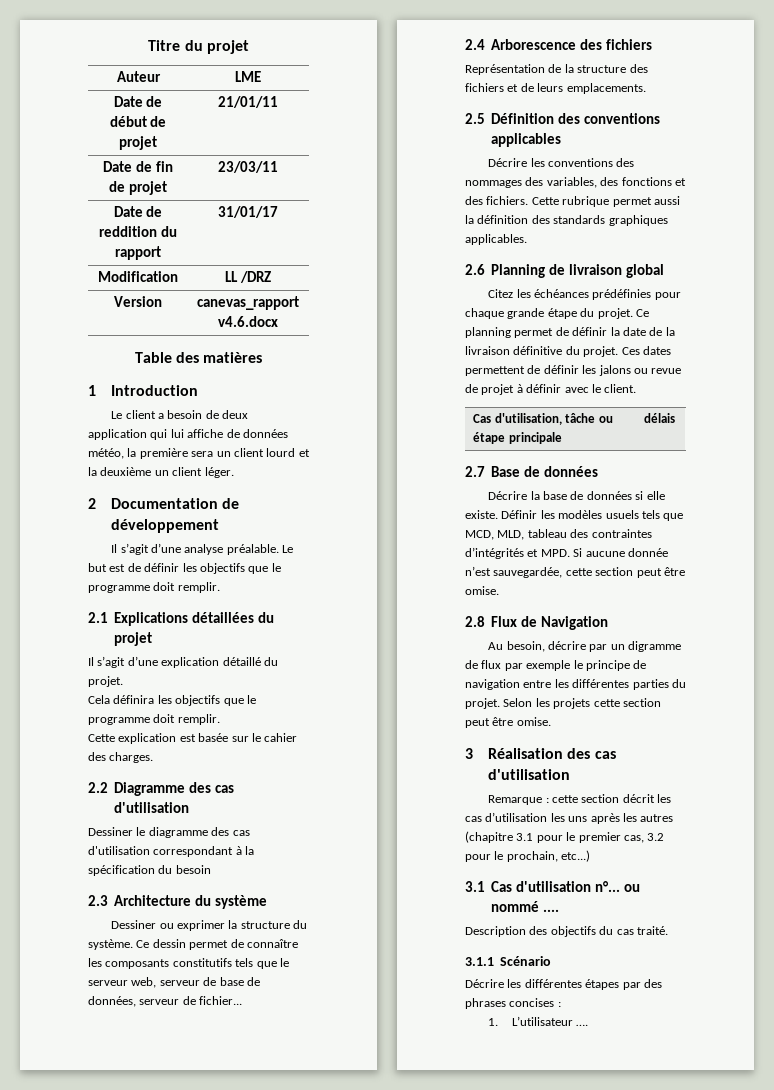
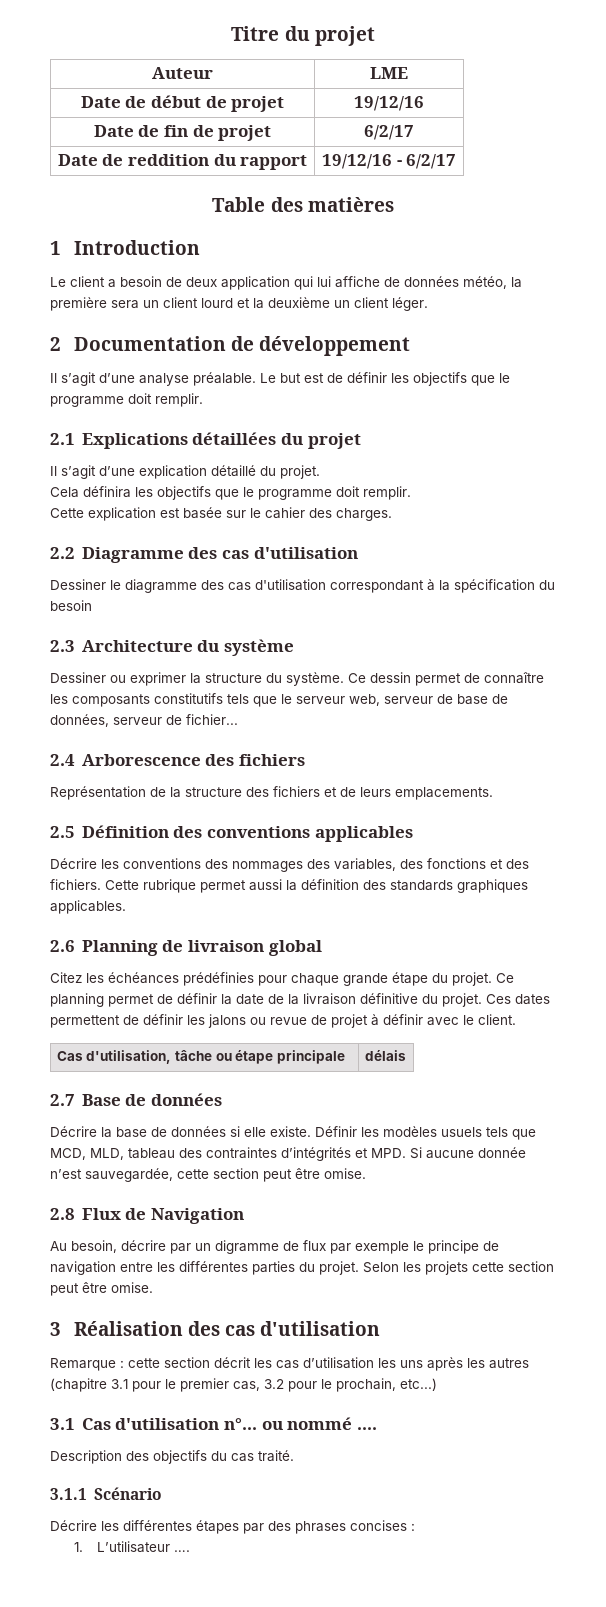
[218,96,278,108] 21/01/11 -> [354,96,424,111] 19/12/16
[218,161,278,173] 23/03/11 -> [364,125,414,140] 6/2/17
[218,206,278,218] [98,271,178,282] [225,271,271,283] [114,296,162,307] [197,296,299,310] [218,316,278,327] 31/01/17 // Modification | LL /DRZ // Version | canevas_rapport v4.6.docx -> [321,154,457,169] 19/12/16 - 6/2/17

